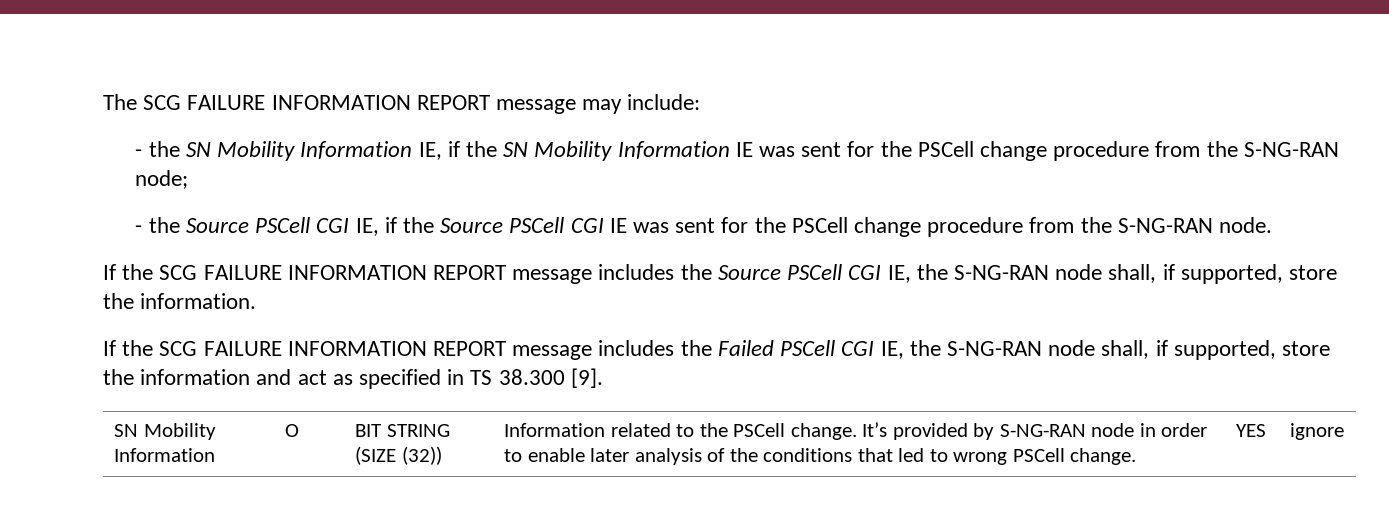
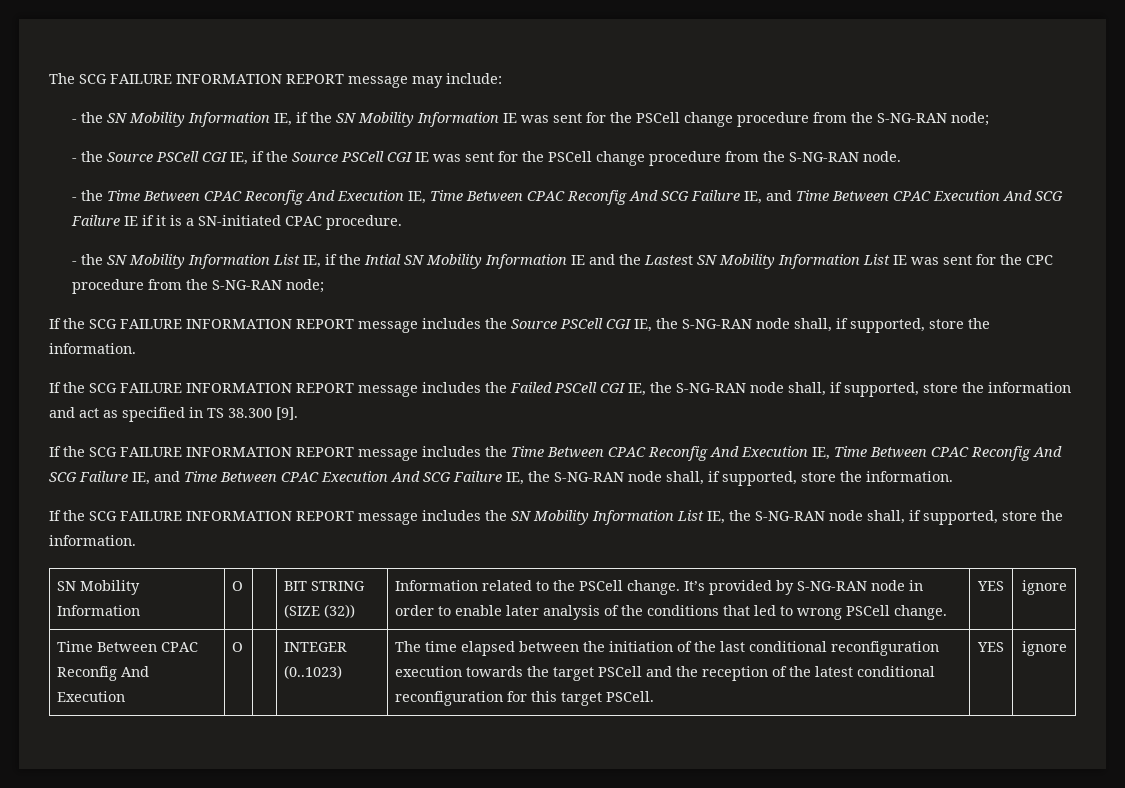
(1273, 225) none -> [71,190,1063,205] [70,215,402,230] [71,254,1053,269] [71,279,324,294] // - the Time Between CPAC Reconfig And Execution IE, Time Between CPAC Reconfig And SCG Failure IE, and Time Between CPAC Execution And SCG Failure IE if it is a SN-initiated CPAC procedure. // - the SN Mobility Information List IE, if the Intial SN Mobility Information IE and the Lastest SN Mobility Information List IE was sent for the CPC procedure from the S-NG-RAN node;
(603, 378) none -> [49,446,1062,461] [49,471,953,486] [49,510,1063,525] [49,535,136,546] // If the SCG FAILURE INFORMATION REPORT message includes the Time Between CPAC Reconfig And Execution IE, Time Between CPAC Reconfig And SCG Failure IE, and Time Between CPAC Execution And SCG Failure IE, the S-NG-RAN node shall, if supported, store the information. // If the SCG FAILURE INFORMATION REPORT message includes the SN Mobility Information List IE, the S-NG-RAN node shall, if supported, store the information.
(1344, 431) none -> [57,641,199,652] [57,666,150,681] [57,691,126,702] [232,642,244,652] [284,642,348,652] [284,665,343,679] [395,641,940,656] [395,666,936,681] [395,691,655,706] [977,642,1004,652] [1021,641,1067,656] // Time Between CPAC Reconfig And Execution | O | | INTEGER (0..1023) | The time elapsed between the initiation of the last conditional reconfiguration execution towards the target PSCell and the reception of the latest conditional reconfiguration for this target PSCell. | YES | ignore

